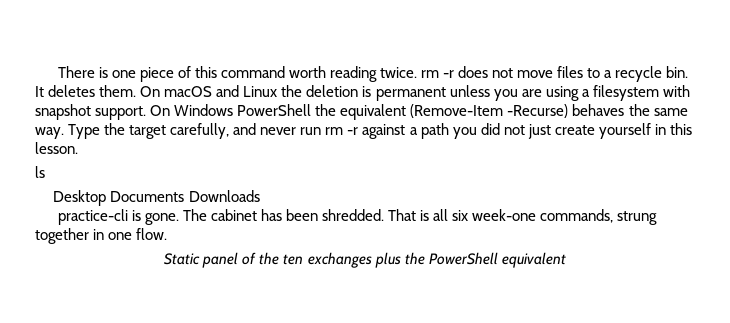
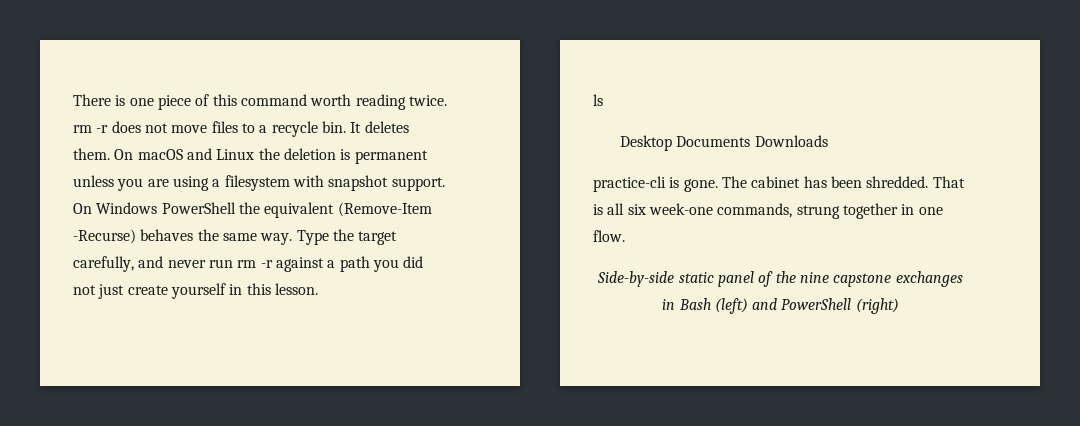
[164,253,201,265] Static -> [597,271,714,287] Side-by-side static
[283,252,566,268] ten exchanges plus the PowerShell equivalent -> [799,271,963,287] [662,298,899,314] nine capstone exchanges in Bash (left) and PowerShell (right)

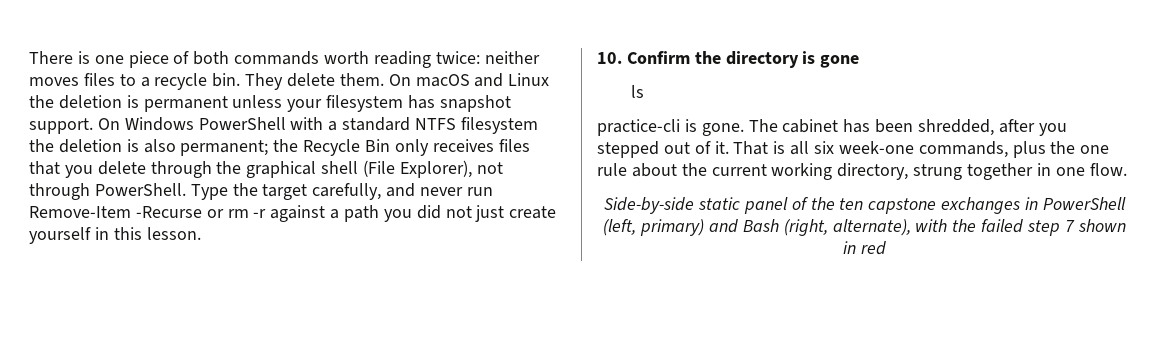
[212,94,447,110] [73,121,208,133] this command worth reading twice. rm -r does not move -> [193,51,540,68] [29,77,79,86] both commands worth reading twice: neither moves
[350,121,409,133] It deletes -> [245,73,336,90] They delete
[117,175,324,191] you are using a filesystem with -> [287,95,436,112] your filesystem has
[238,202,432,218] [73,229,293,245] the equivalent (Remove-Item -Recurse) behaves the same way. -> [290,117,538,134] [29,139,530,156] [29,160,503,178] [29,183,186,200] with a standard NTFS filesystem the deletion is also permanent; the Recycle Bin only receives files that you delete through the graphical shell (File Explorer), not through PowerShell.
(233, 263) none -> [29,206,224,218] Remove-Item -Recurse or
[593,94,603,106] [620,135,828,151] ls // Desktop Documents Downloads -> [597,51,860,68] [630,85,644,98] 10. Confirm the directory is gone // ls
[866,176,929,188] shredded. -> [918,119,1067,136] [597,141,729,158] shredded, after you stepped out of it.
(793, 210) none -> [1012,141,1110,158] [597,163,909,180] plus the one rule about the current working directory,
[799,272,829,283] nine -> [839,198,864,210] ten
[678,298,899,314] Bash (left) and PowerShell (right) -> [1042,197,1126,210] [603,219,1126,236] [843,241,886,255] PowerShell (left, primary) and Bash (right, alternate), with the failed step 7 shown in red

